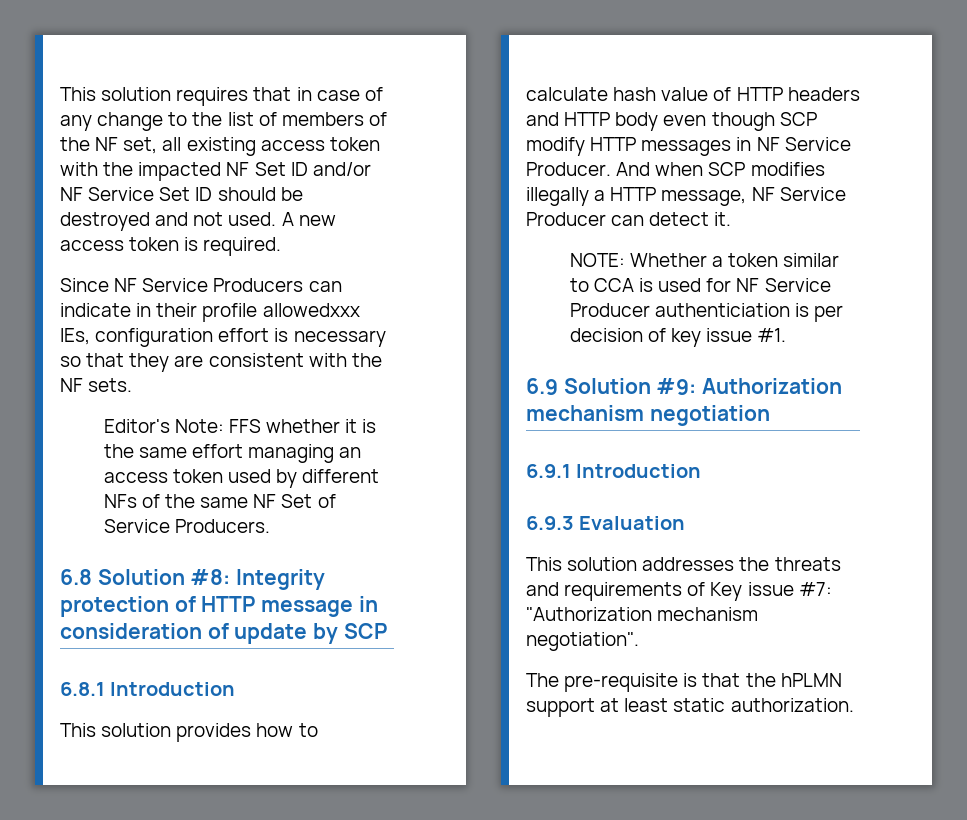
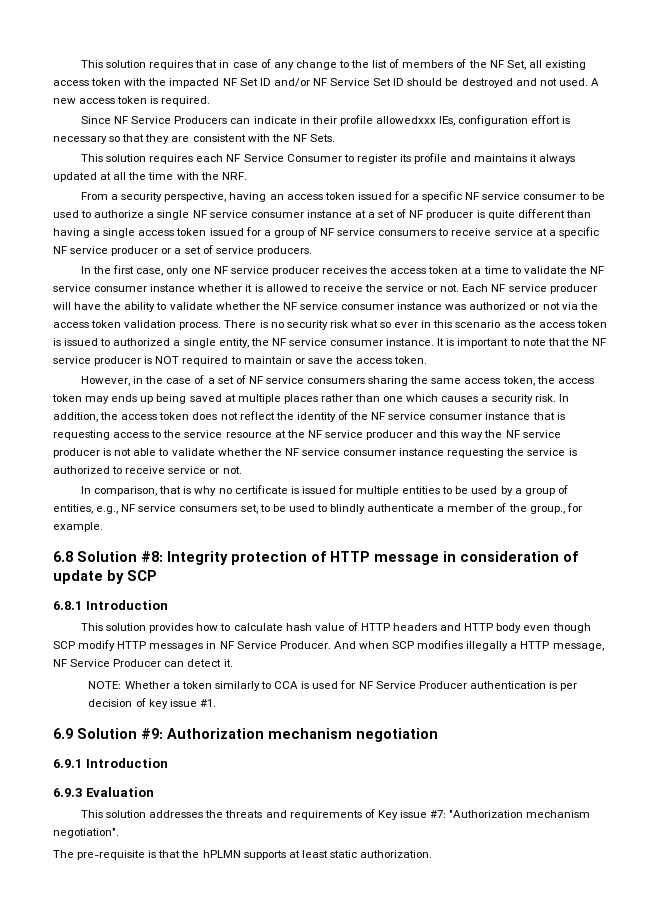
[123,137,158,154] set, -> [506,60,526,70] Set,
[88,378,133,392] [103,419,377,433] [103,444,362,463] [103,469,380,488] [103,494,336,508] [103,519,270,533] sets. // Editor's Note: FFS whether it is the same effort managing an access token used by different NFs of the same NF Set of Service Producers. -> [309,134,335,142] [81,153,576,164] [53,172,247,182] [81,191,605,202] [53,209,591,220] [53,227,599,238] [53,245,312,256] [81,265,605,276] [53,284,597,294] [53,302,598,312] [53,320,607,330] [53,338,606,348] [53,356,428,366] [81,375,594,386] [52,394,569,404] [53,411,565,422] [53,430,561,440] [53,448,577,458] [53,466,242,474] [81,485,568,496] [53,503,582,514] [53,522,103,532] Sets. // This solution requires each NF Service Consumer to register its profile and maintains it always updated at all the time with the NRF. // From a security perspective, having an access token issued for a specific NF service consumer to be used to authorize a single NF service consumer instance at a set of NF producer is quite different than having a single access token issued for a group of NF service consumers to receive service at a specific NF service producer or a set of service producers. // In the first case, only one NF service producer receives the access token at a time to validate the NF service consumer instance whether it is allowed to receive the service or not. Each NF service producer will have the ability to validate whether the NF service consumer instance was authorized or not via the access token validation process. There is no security risk what so ever in this scenario as the access token is issued to authorized a single entity, the NF service consumer instance. It is important to note that the NF service producer is NOT required to maintain or save the access token. // However, in the case of a set of NF service consumers sharing the same access token, the access token may ends up being saved at multiple places rather than one which causes a security risk. In addition, the access token does not reflect the identity of the NF service consumer instance that is requesting access to the service resource at the NF service producer and this way the NF service producer is not able to validate whether the NF service consumer instance requesting the service is authorized to receive service or not. // In comparison, that is why no certificate is issued for multiple entities to be used by a group of entities, e.g., NF service consumers set, to be used to blindly authenticate a member of the group., for example.
[783,253,840,267] similar -> [214,681,260,691] similarly
[654,303,790,317] authenticiation -> [469,681,546,689] authentication
[526,698,595,717] support -> [243,850,286,860] supports

